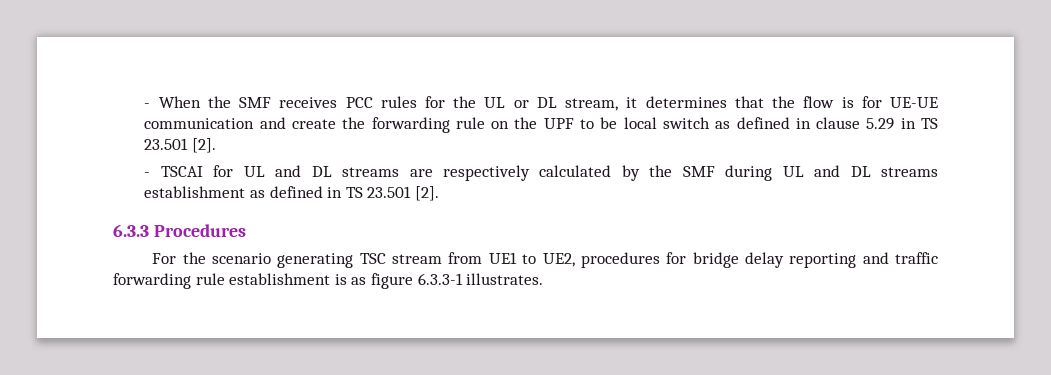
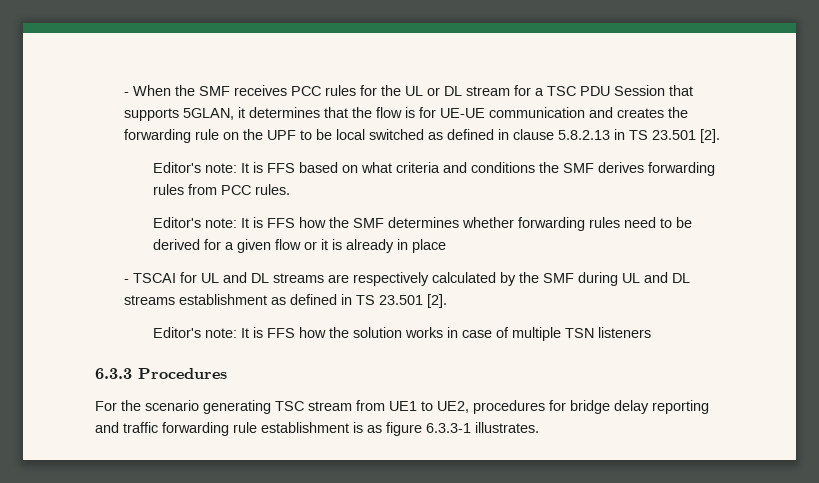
[565,98,619,111] stream, -> [465,85,693,96] [123,108,234,121] stream for a TSC PDU Session that supports 5GLAN,
[291,119,336,129] create -> [616,108,664,118] creates
[662,117,710,129] switch -> [368,129,424,140] switched
[866,118,938,130] [144,138,216,153] 5.29 in TS 23.501 [2]. -> [557,129,720,143] [152,162,715,176] [152,184,290,195] [152,217,692,231] [152,239,446,253] 5.8.2.13 in TS 23.501 [2]. // Editor's note: It is FFS based on what criteria and conditions the SMF derives forwarding rules from PCC rules. // Editor's note: It is FFS how the SMF determines whether forwarding rules need to be derived for a given flow or it is already in place
(439, 193) none -> [152,327,651,341] // Editor's note: It is FFS how the solution works in case of multiple TSN listeners

